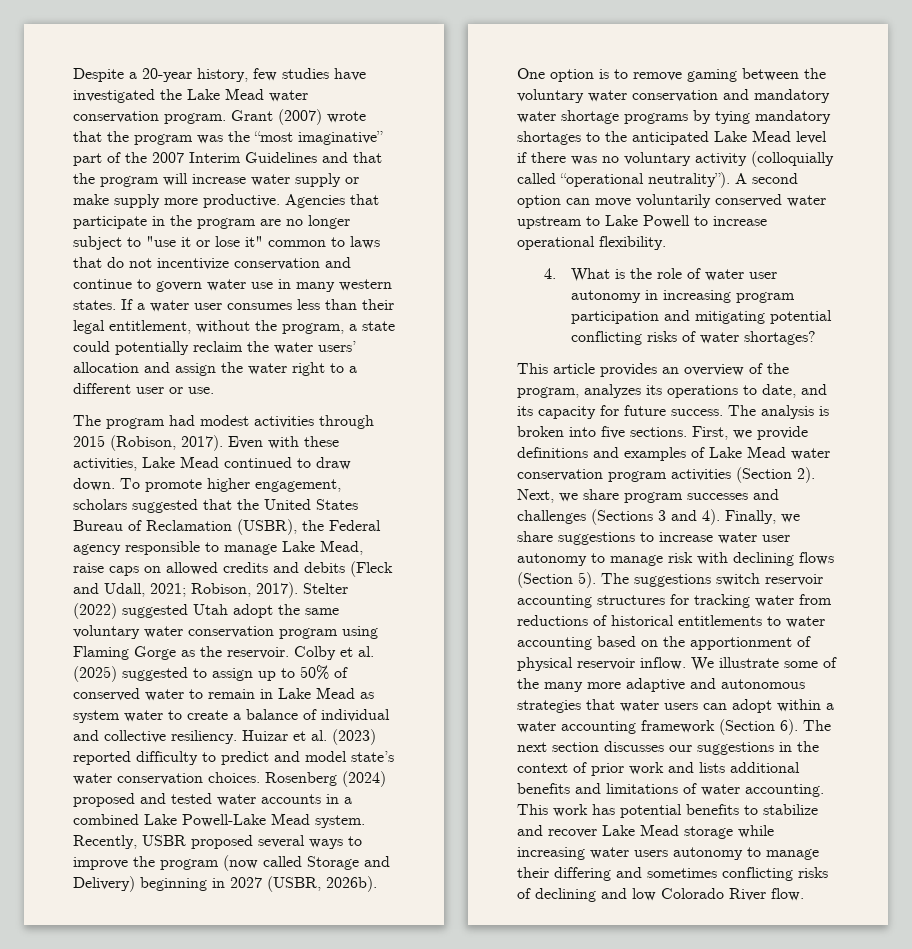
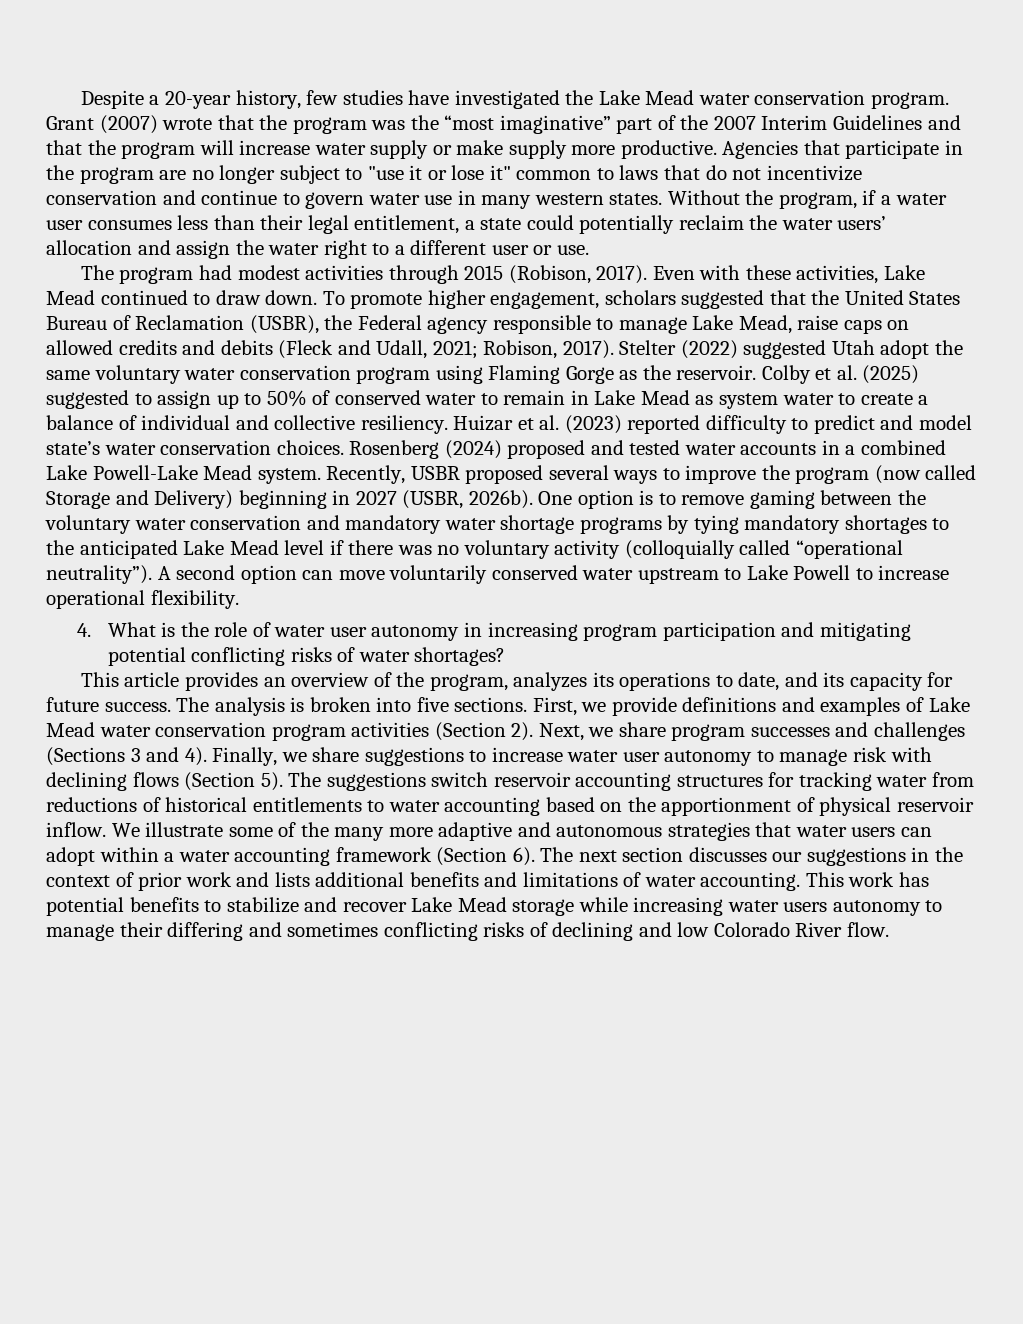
[121,299,133,310] If -> [667,190,877,209] Without the program, if
[196,320,344,334] without the program, -> (460, 224) none

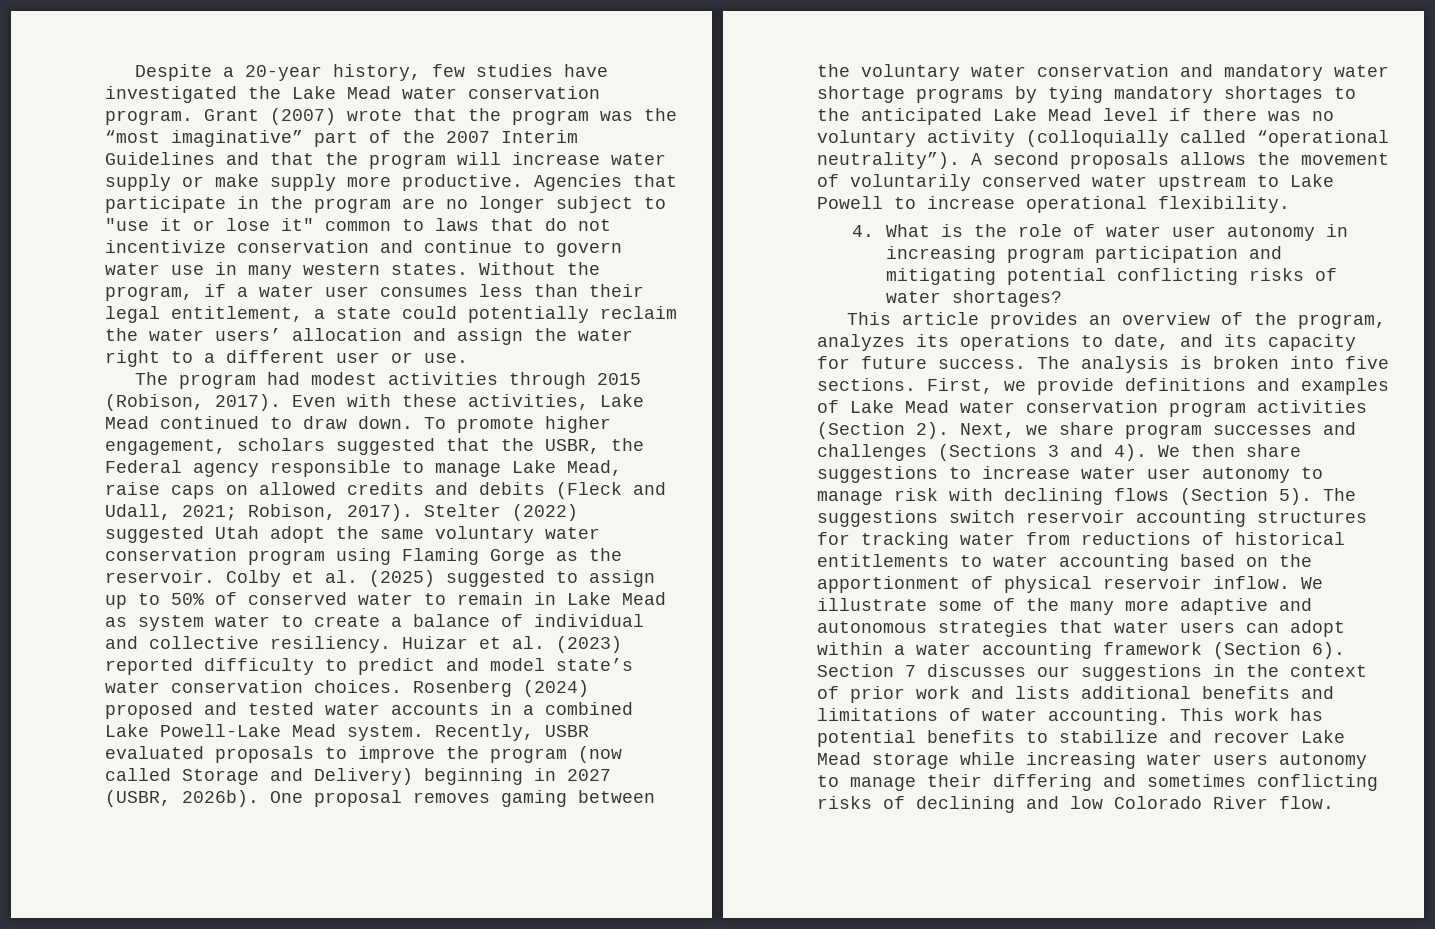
[844,290,961,305] [46,315,319,334] United States Bureau of Reclamation (USBR), -> [545,439,600,454] USBR,
[465,465,658,484] proposed several ways -> [105,746,314,763] evaluated proposals
[577,490,745,509] option is to remove -> [314,790,490,807] proposal removes
[240,565,385,584] option can move -> [1070,152,1389,169] [817,174,839,187] proposals allows the movement of
[212,747,307,766] Finally, we -> [1158,444,1235,457] We then
[540,847,684,862] The next section -> [817,664,916,677] Section 7

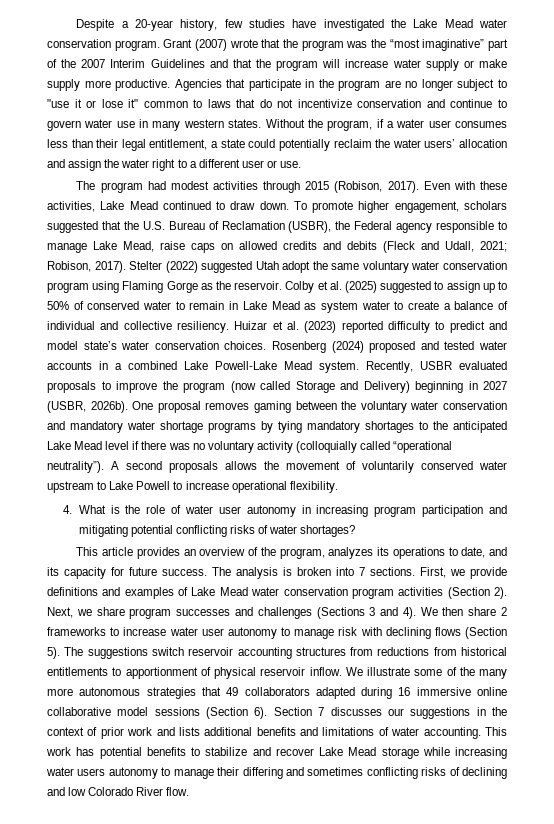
[545,439,600,454] USBR, -> [142,221,332,233] U.S. Bureau of Reclamation (USBR),
[1345,356,1389,369] five -> [359,567,365,576] 7
[817,466,938,483] suggestions -> [500,607,507,616] [47,627,106,636] 2 frameworks
[817,532,1015,549] for tracking water -> (346, 651) none
[1202,532,1224,545] of -> [433,647,457,656] from
[993,554,1312,571] water accounting based on the -> (122, 671) none
[1180,598,1312,615] adaptive and -> (73, 692) none
[1114,620,1345,637] [817,642,1202,659] water users can adopt within a water accounting framework -> [226,687,508,699] [47,707,200,716] 49 collaborators adapted during 16 immersive online collaborative model sessions

